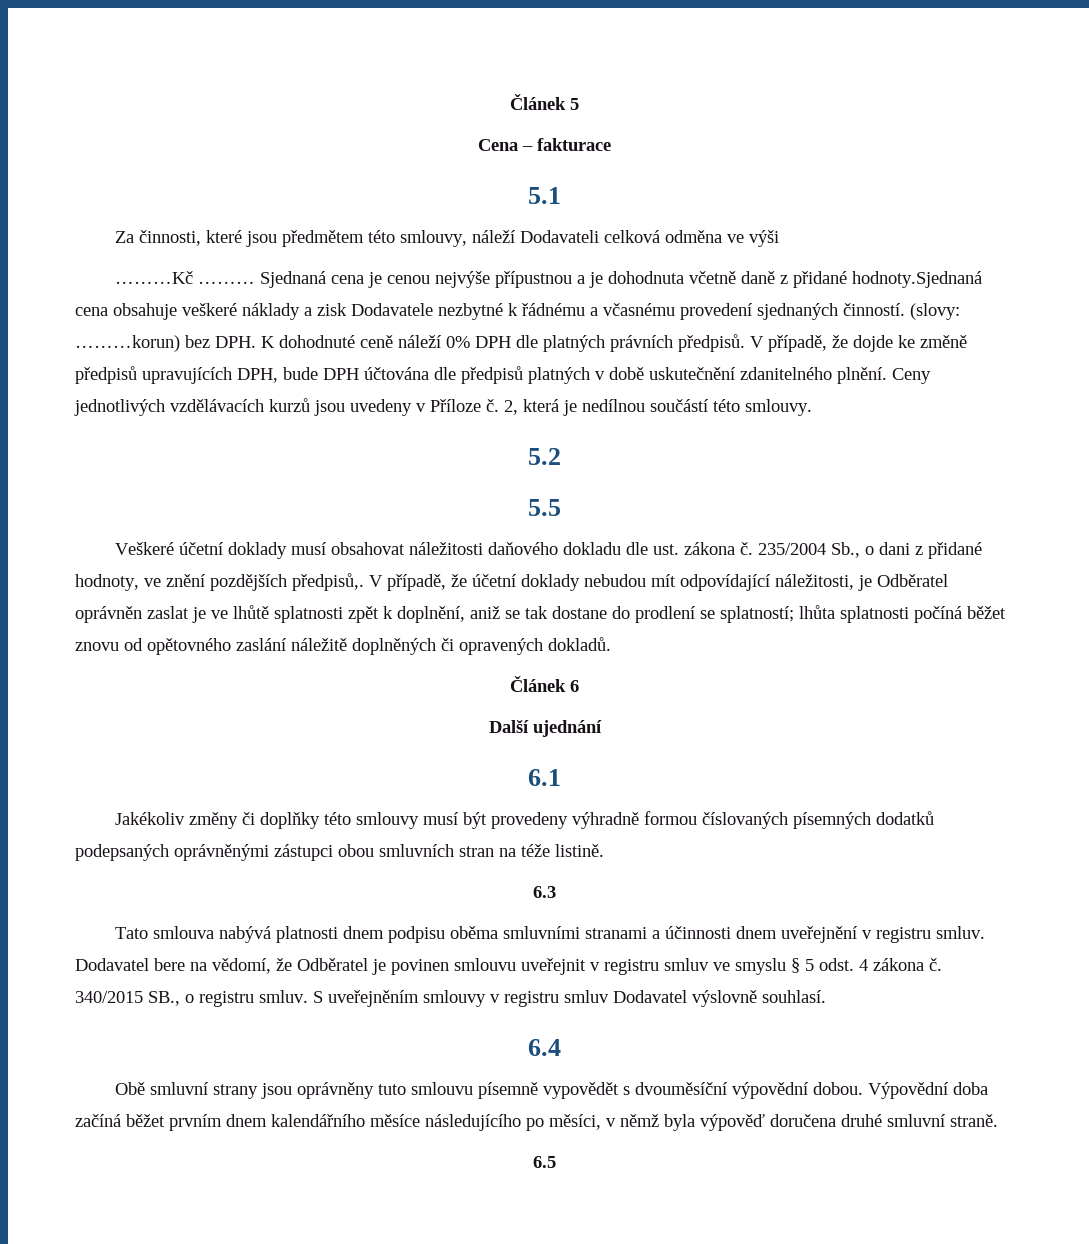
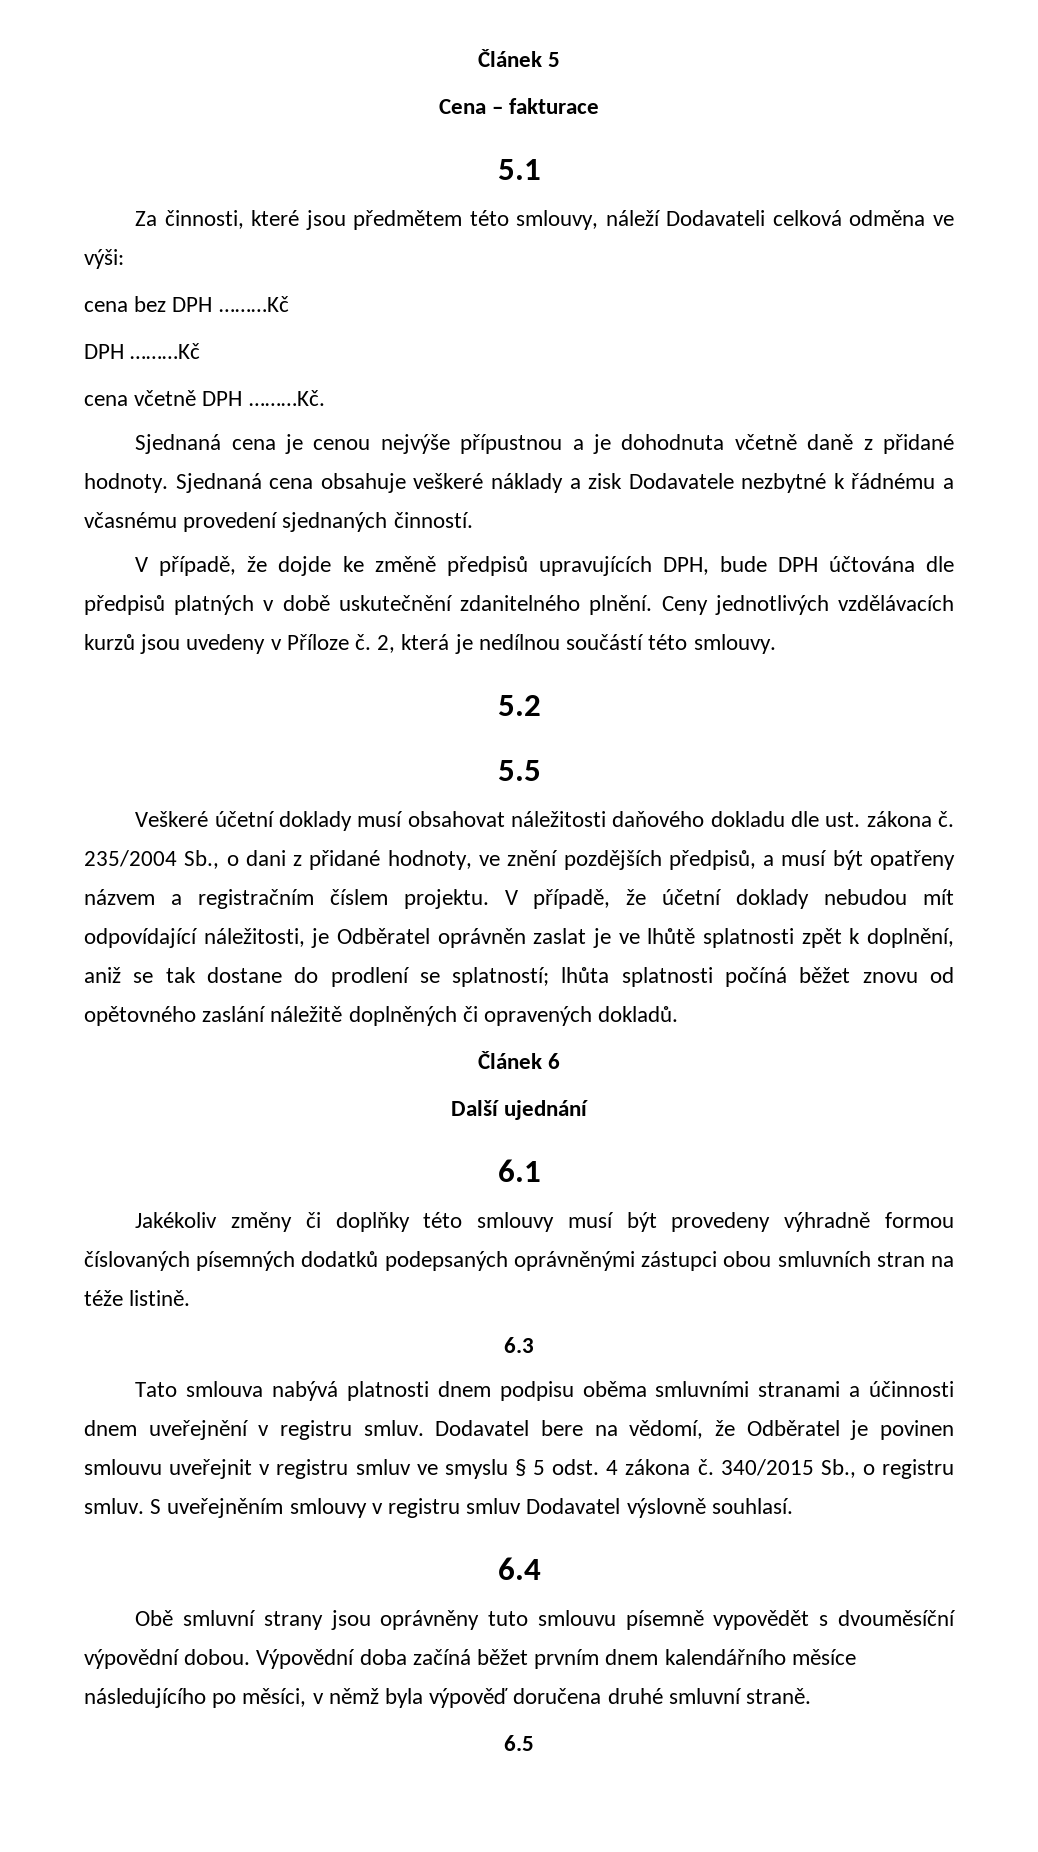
[748,230,779,247] [114,271,255,284] výši // ………Kč ……… -> [84,249,124,269] [84,296,289,312] [84,343,201,359] [84,390,325,406] výši: // cena bez DPH ………Kč // DPH ………Kč // cena včetně DPH ………Kč. //
[851,271,982,288] hodnoty.Sjednaná -> [84,473,262,493] hodnoty. Sjednaná
[910,303,960,320] [75,334,745,352] (slovy: ………korun) bez DPH. K dohodnuté ceně náleží 0% DPH dle platných právních předpisů. -> (473, 520) //
[292,573,364,591] předpisů,. -> [668,850,956,870] [84,889,489,909] předpisů, a musí být opatřeny názvem a registračním číslem projektu.
[148,991,180,1006] SB., -> [820,1459,856,1478] Sb.,

